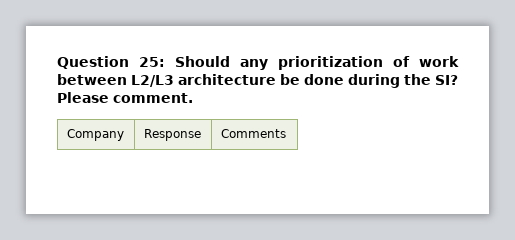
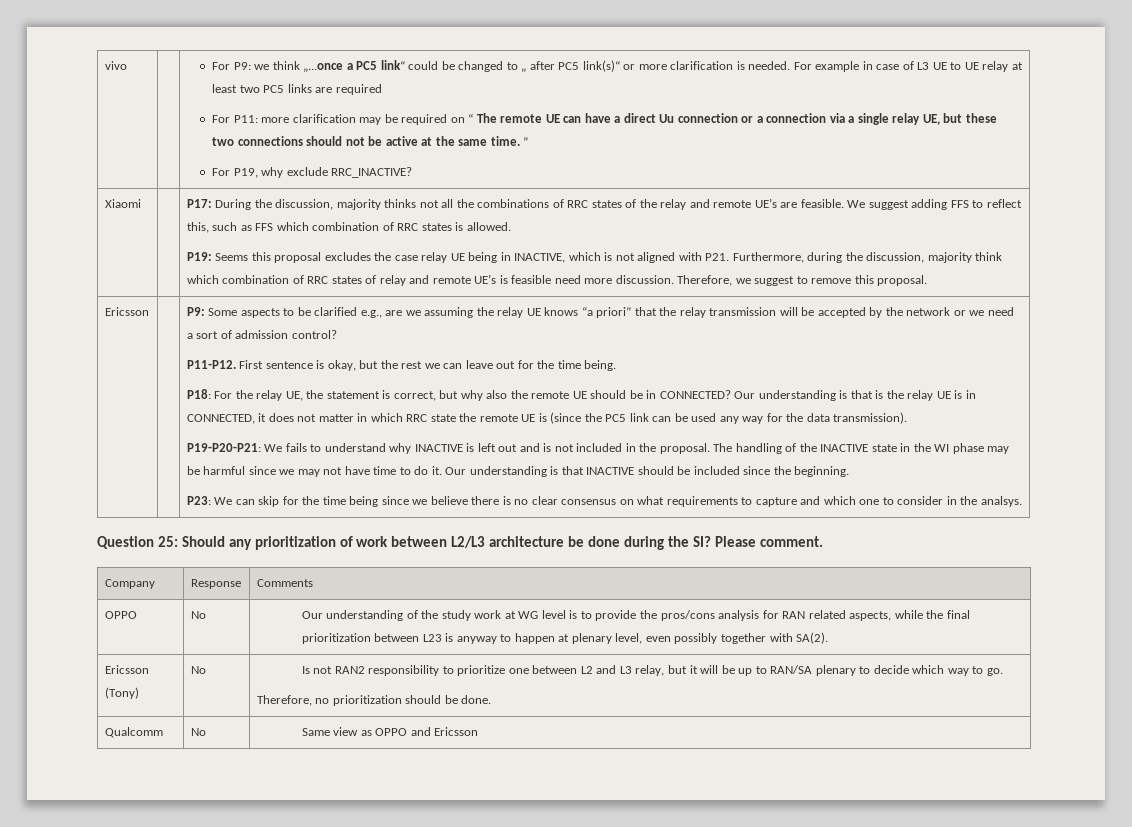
(57, 62) none -> [104,61,127,70] [212,60,1023,72] [212,84,382,95] [212,113,997,125] [212,136,529,146] [212,167,413,178] [104,199,141,208] [186,198,1022,210] [186,222,511,233] [186,252,1003,263] [186,274,928,286] [104,307,149,316] [186,307,1014,318] [186,330,337,339] [186,360,617,371] [186,389,976,401] [186,412,908,424] [186,443,1010,454] [186,466,850,477] [186,496,1022,507] vivo | | For P9: we think „...once a PC5 link“ could be changed to „ after PC5 link(s)“ or more clarification is needed. For example in case of L3 UE to UE relay at least two PC5 links are required // For P11: more clarification may be required on “ The remote UE can have a direct Uu connection or a connection via a single relay UE, but these two connections should not be active at the same time. ” // For P19, why exclude RRC_INACTIVE? // Xiaomi | | P17: During the discussion, majority thinks not all the combinations of RRC states of the relay and remote UE’s are feasible. We suggest adding FFS to reflect this, such as FFS which combination of RRC states is allowed. // P19: Seems this proposal excludes the case relay UE being in INACTIVE, which is not aligned with P21. Furthermore, during the discussion, majority think which combination of RRC states of relay and remote UE’s is feasible need more discussion. Therefore, we suggest to remove this proposal. // Ericsson | | P9: Some aspects to be clarified e.g., are we assuming the relay UE knows “a priori” that the relay transmission will be accepted by the network or we need a sort of admission control? // P11-P12. First sentence is okay, but the rest we can leave out for the time being. // P18: For the relay UE, the statement is correct, but why also the remote UE should be in CONNECTED? Our understanding is that is the relay UE is in CONNECTED, it does not matter in which RRC state the remote UE is (since the PC5 link can be used any way for the data transmission). // P19-P20-P21: We fails to understand why INACTIVE is left out and is not included in the proposal. The handling of the INACTIVE state in the WI phase may be harmful since we may not have time to do it. Our understanding is that INACTIVE should be included since the beginning. // P23: We can skip for the time being since we believe there is no clear consensus on what requirements to capture and which one to consider in the analsys. //
(286, 133) none -> [104,611,137,619] [190,611,206,619] [301,610,970,621] [301,632,829,644] [104,665,149,674] [104,687,139,699] [190,666,206,674] [301,665,1003,676] [256,695,492,706] [104,727,163,738] [190,728,206,736] [301,727,479,736] // OPPO | No | Our understanding of the study work at WG level is to provide the pros/cons analysis for RAN related aspects, while the final prioritization between L23 is anyway to happen at plenary level, even possibly together with SA(2). // Ericsson (Tony) | No | Is not RAN2 responsibility to prioritize one between L2 and L3 relay, but it will be up to RAN/SA plenary to decide which way to go. // Therefore, no prioritization should be done. // Qualcomm | No | Same view as OPPO and Ericsson

